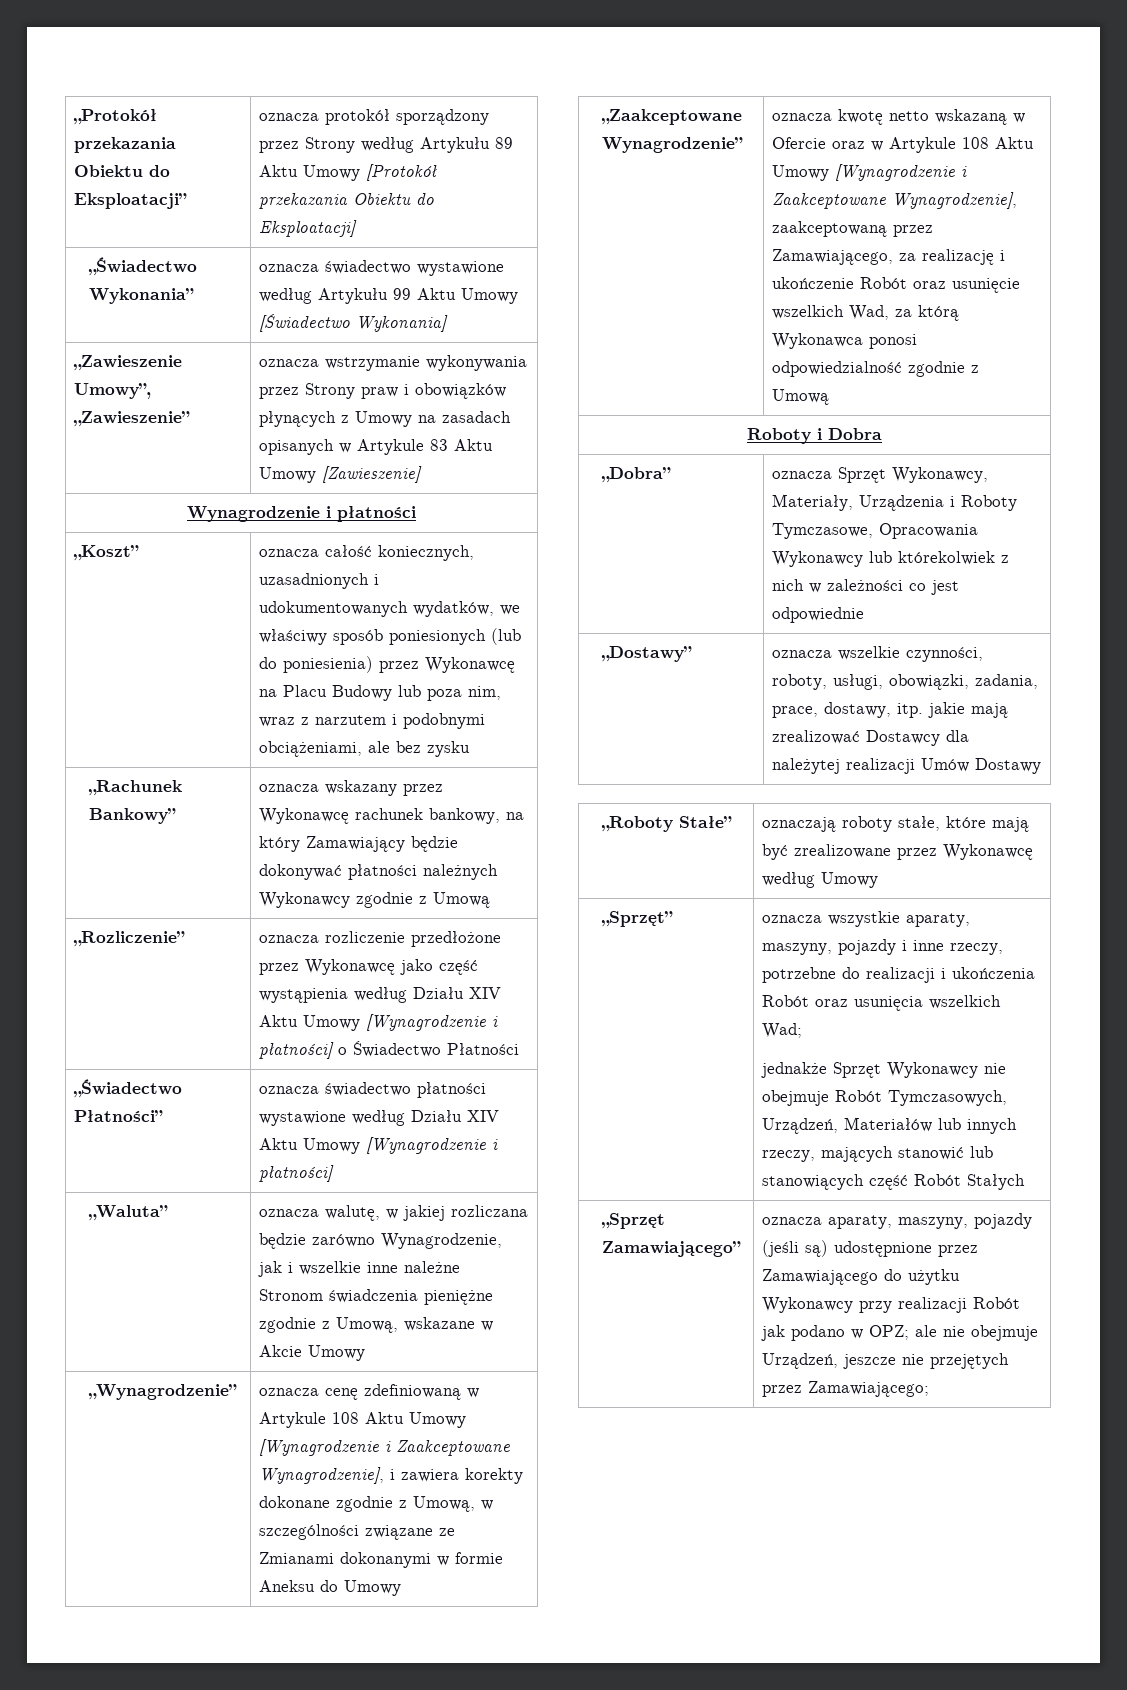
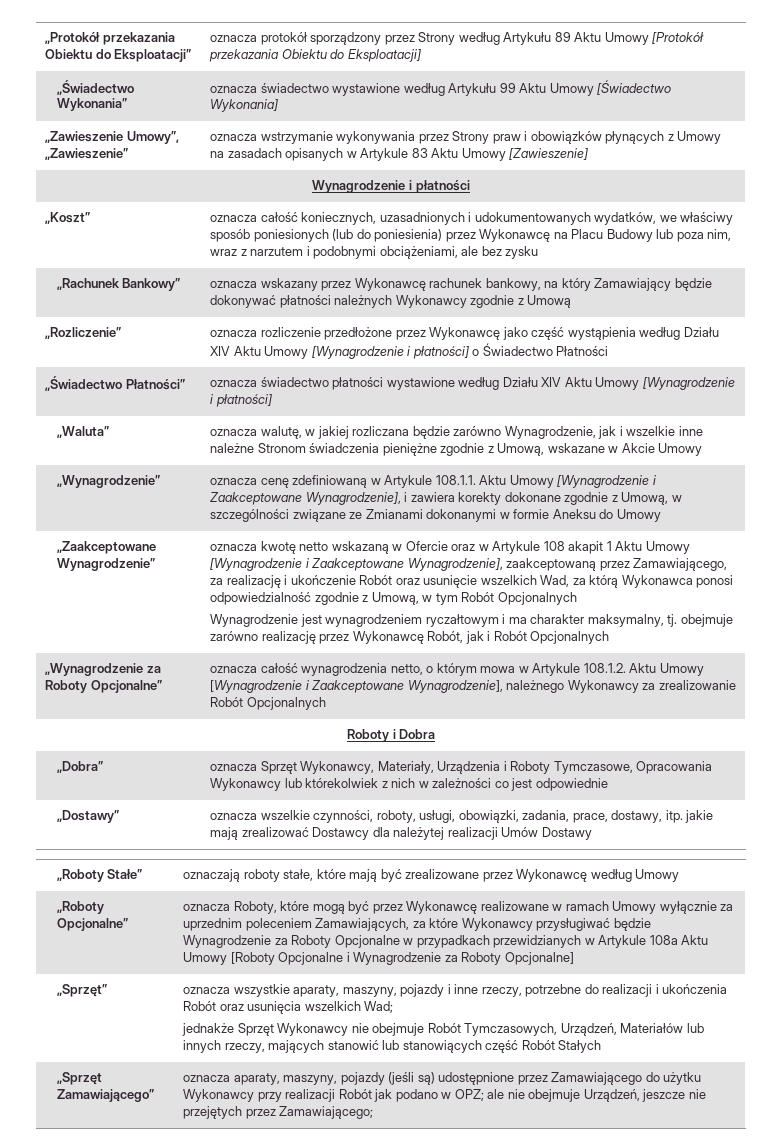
[332,1412,360,1424] 108 -> [435,475,476,485] 108.1.1.
(990, 143) none -> [568,541,612,554] akapit 1
[772,389,830,405] Umową -> [371,592,577,605] [210,614,733,627] [210,631,610,644] [45,663,161,676] [45,680,162,693] [210,663,704,676] [210,680,736,693] [210,697,326,710] Umową, w tym Robót Opcjonalnych // Wynagrodzenie jest wynagrodzeniem ryczałtowym i ma charakter maksymalny, tj. obejmuje zarówno realizację przez Wykonawcę Robót, jak i Robót Opcjonalnych // „Wynagrodzenie za Roboty Opcjonalne” | oznacza całość wynagrodzenia netto, o którym mowa w Artykule 108.1.2. Aktu Umowy [Wynagrodzenie i Zaakceptowane Wynagrodzenie], należnego Wykonawcy za zrealizowanie Robót Opcjonalnych
(879, 880) none -> [56,901,104,914] [56,918,128,931] [183,901,734,914] [183,918,651,931] [183,935,709,948] [183,952,574,965] // „Roboty Opcjonalne” | oznacza Roboty, które mogą być przez Wykonawcę realizowane w ramach Umowy wyłącznie za uprzednim poleceniem Zamawiających, za które Wykonawcy przysługiwać będzie Wynagrodzenie za Roboty Opcjonalne w przypadkach przewidzianych w Artykule 108a Aktu Umowy [Roboty Opcjonalne i Wynagrodzenie za Roboty Opcjonalne]

